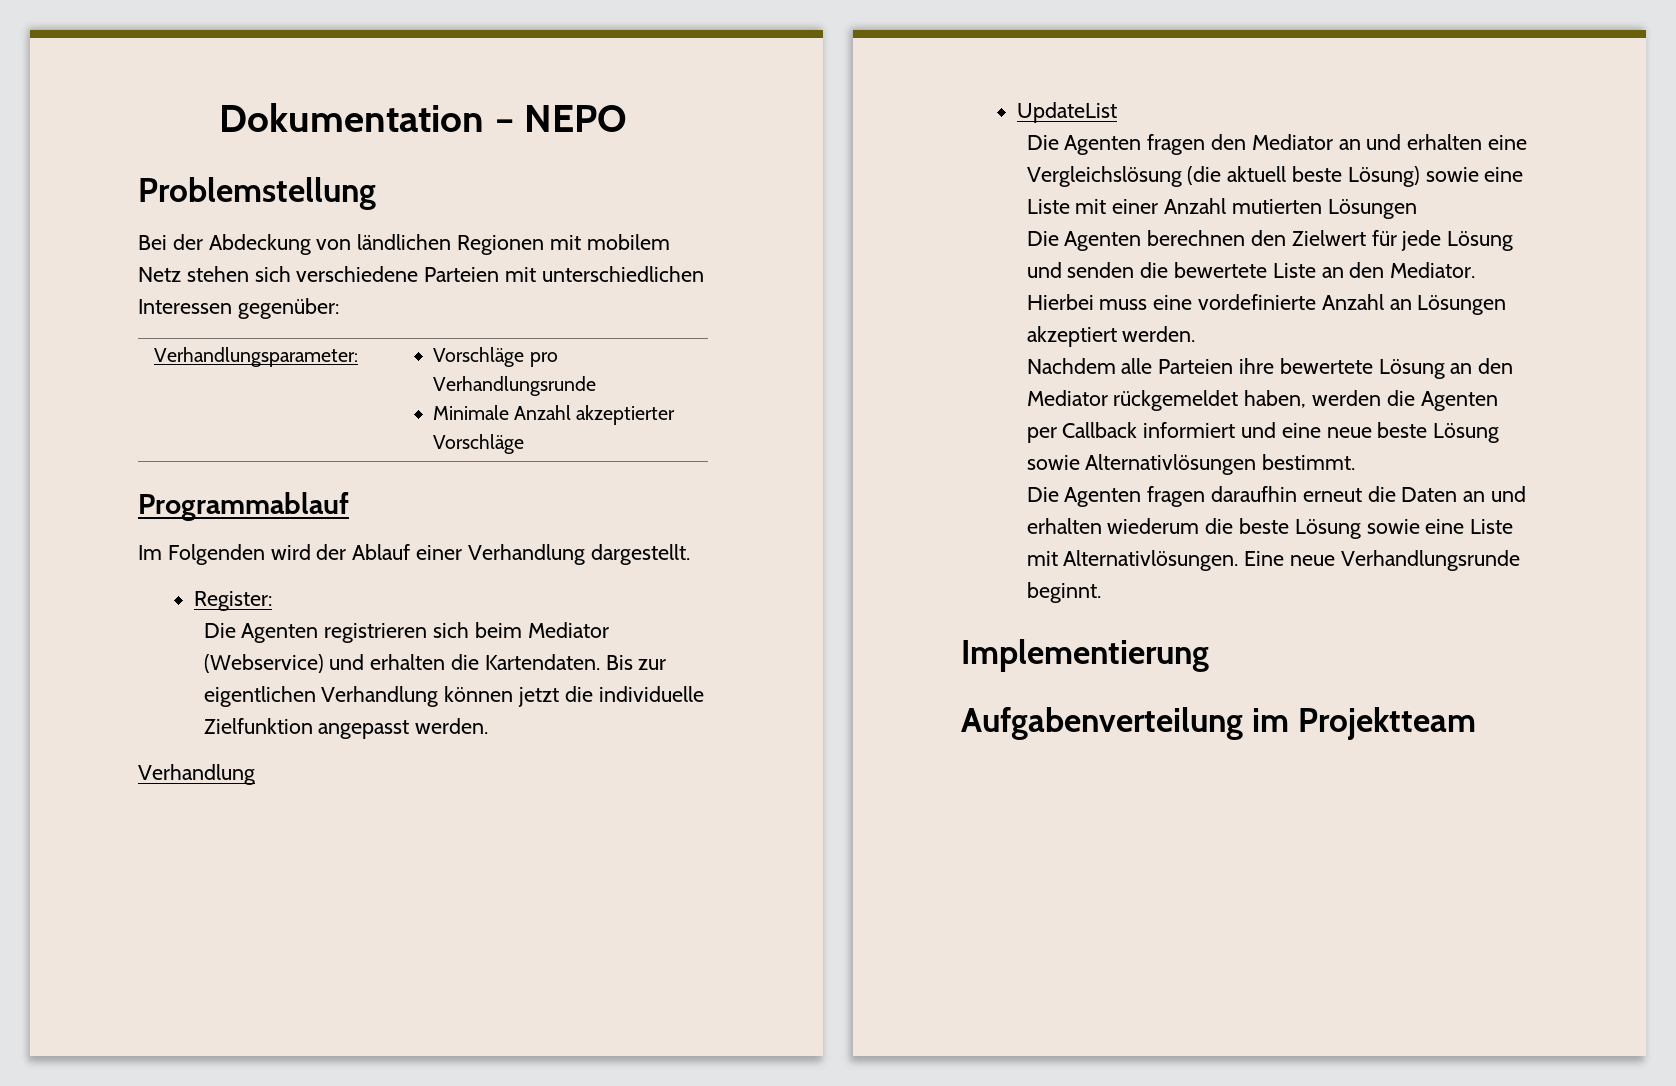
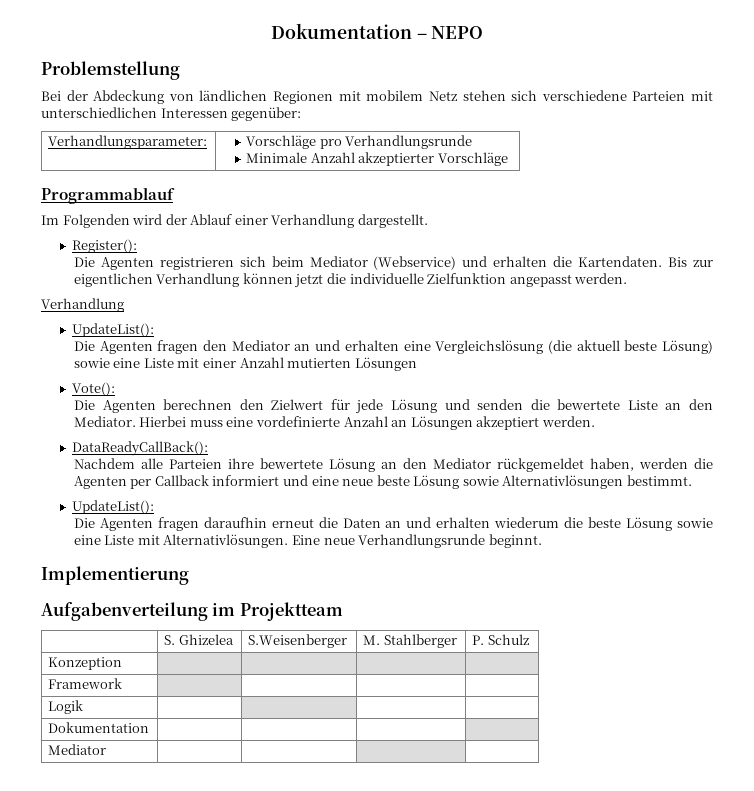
[194,591,273,611] Register: -> [71,239,137,253] Register():
[1017,102,1118,123] UpdateList -> [71,323,154,337] UpdateList():
(1417, 209) none -> [71,382,115,396] // Vote():
(1196, 334) none -> [71,441,208,456] // DataReadyCallBack():
(1356, 462) none -> [71,500,154,514] // UpdateList():
(1477, 723) none -> [164,634,234,645] [248,634,348,648] [363,634,457,648] [472,634,530,645] [48,657,123,670] [48,678,123,689] [48,700,84,714] [48,722,150,733] [48,744,107,755] // | S. Ghizelea | S.Weisenberger | M. Stahlberger | P. Schulz // Konzeption | | | | // Framework | | | | // Logik | | | | // Dokumentation | | | | // Mediator | | | |

